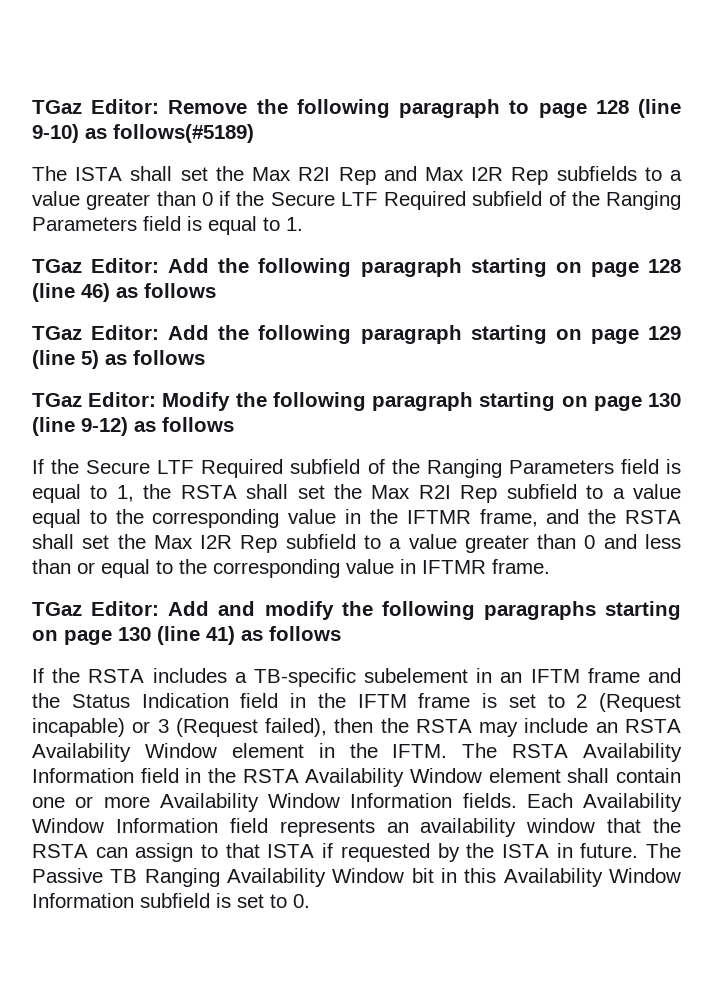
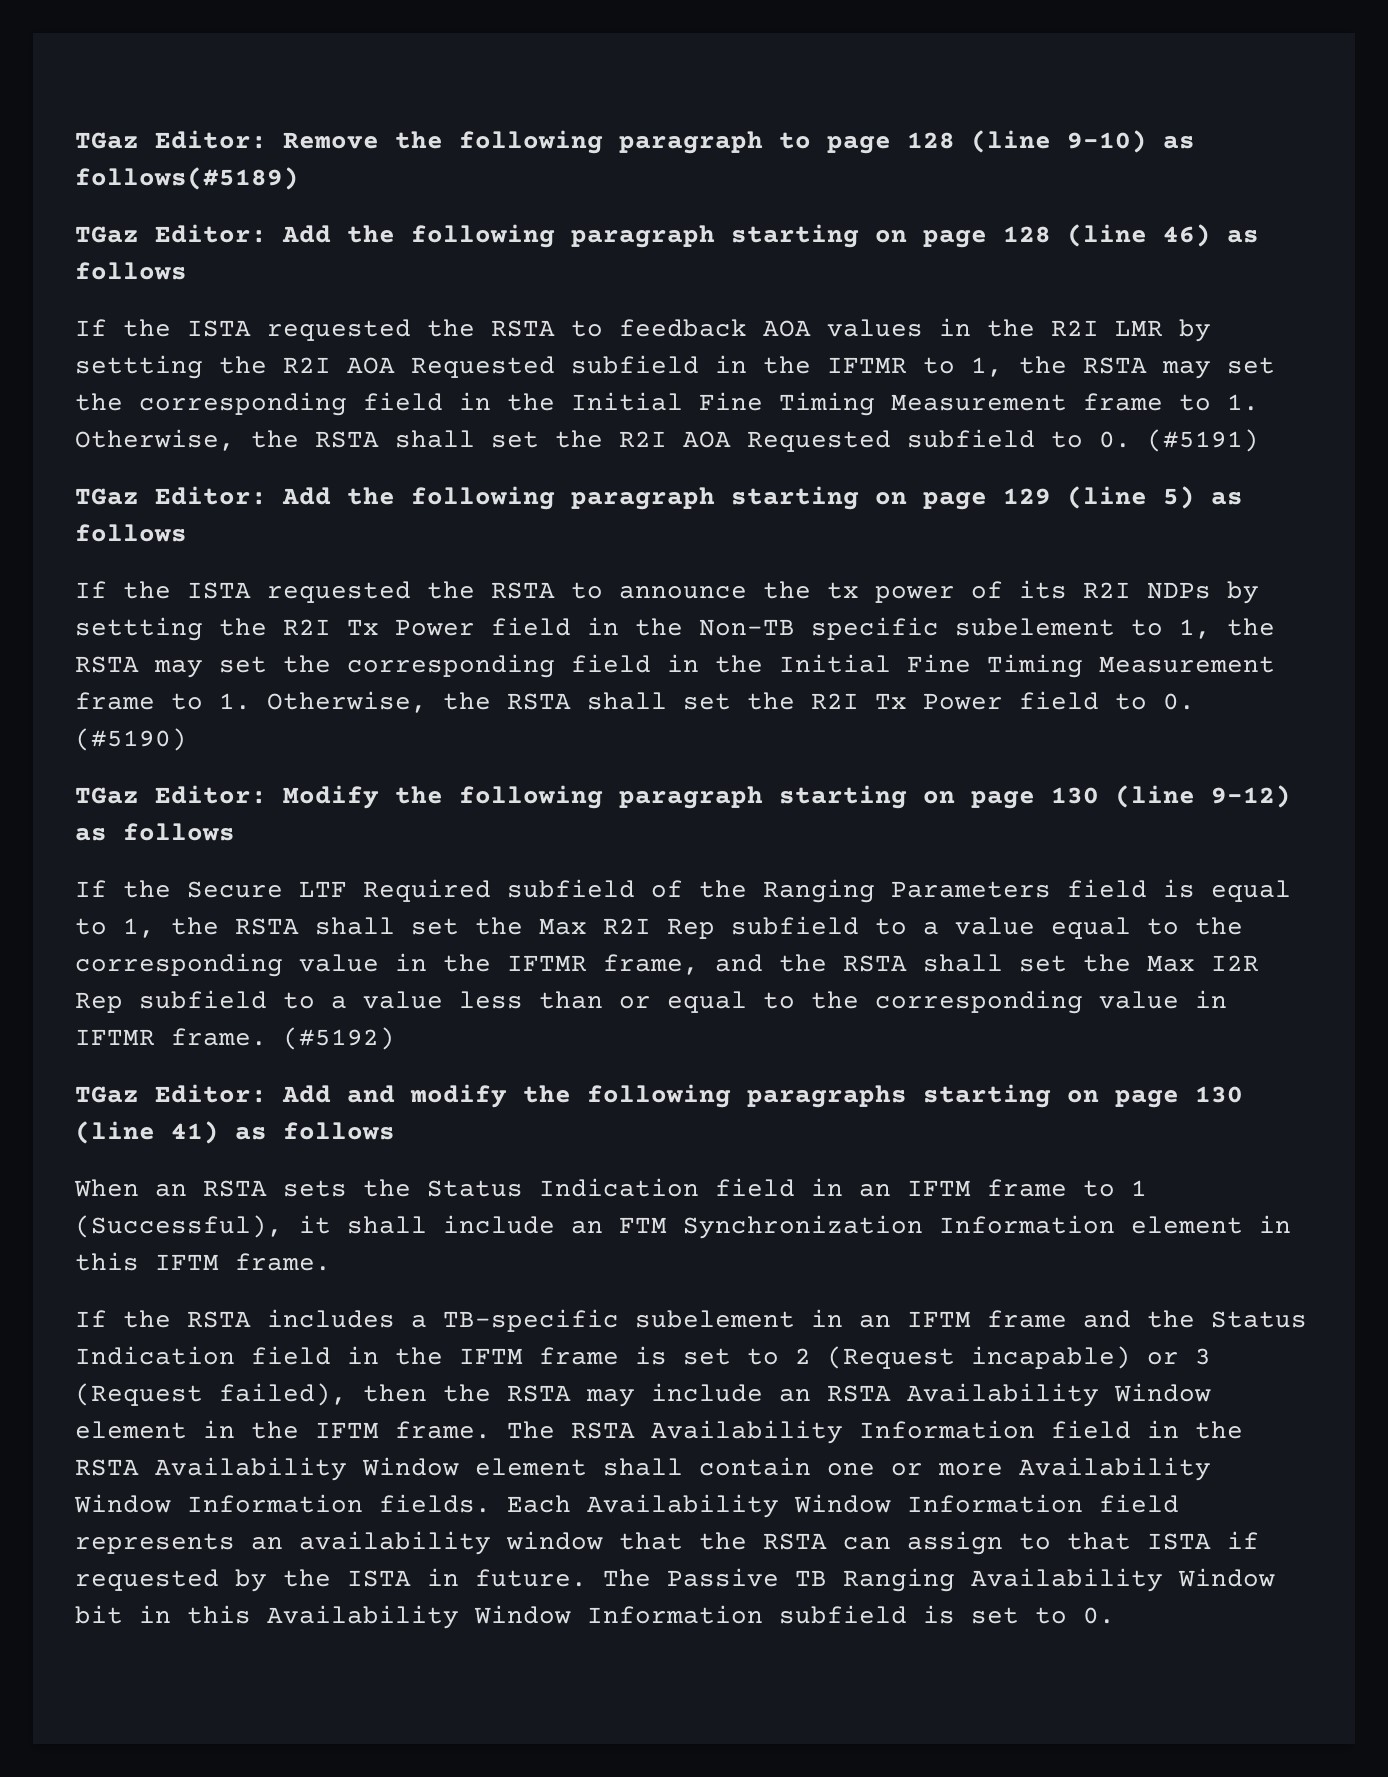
[32,166,682,185] [32,191,681,210] [32,216,303,235] // The ISTA shall set the Max R2I Rep and Max I2R Rep subfields to a value greater than 0 if the Secure LTF Required subfield of the Ranging Parameters field is equal to 1. -> (299, 178) none
(216, 290) none -> [75,318,1211,342] [75,355,1275,379] [75,392,1259,416] [75,429,1259,452] // If the ISTA requested the RSTA to feedback AOA values in the R2I LMR by settting the R2I AOA Requested subfield in the IFTMR to 1, the RSTA may set the corresponding field in the Initial Fine Timing Measurement frame to 1. Otherwise, the RSTA shall set the R2I AOA Requested subfield to 0. (#5191)
(205, 357) none -> [75,580,1259,604] [75,617,1275,641] [75,654,1275,678] [75,691,1195,713] [75,728,187,751] // If the ISTA requested the RSTA to announce the tx power of its R2I NDPs by settting the R2I Tx Power field in the Non-TB specific subelement to 1, the RSTA may set the corresponding field in the Initial Fine Timing Measurement frame to 1. Otherwise, the RSTA shall set the R2I Tx Power field to 0. (#5190)
[464,534,637,553] greater than 0 and -> (443, 1000) none
(550, 566) none -> [283,1027,395,1050] (#5192)
(341, 633) none -> [74,1178,1147,1197] [75,1215,1291,1239] [75,1252,331,1271] // When an RSTA sets the Status Indication field in an IFTM frame to 1 (Successful), it shall include an FTM Synchronization Information element in this IFTM frame.
[392,744,448,758] IFTM. -> [315,1421,491,1439] IFTM frame.

